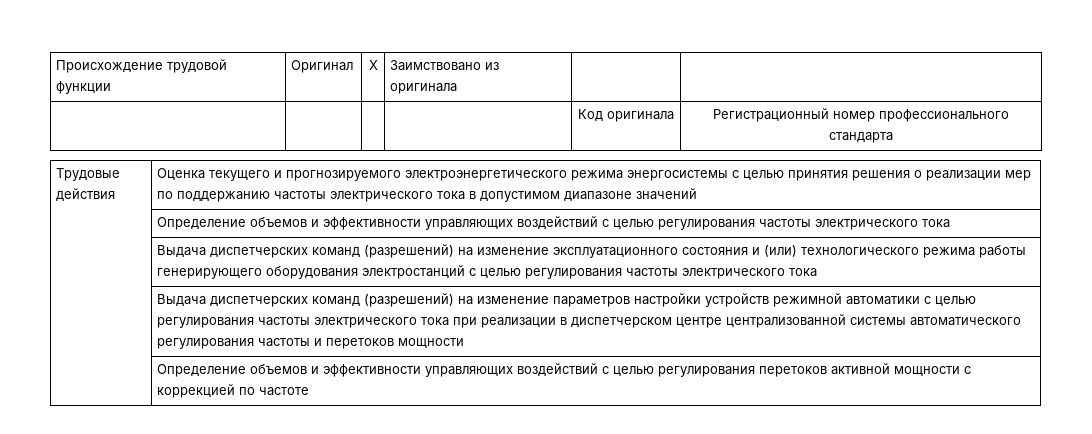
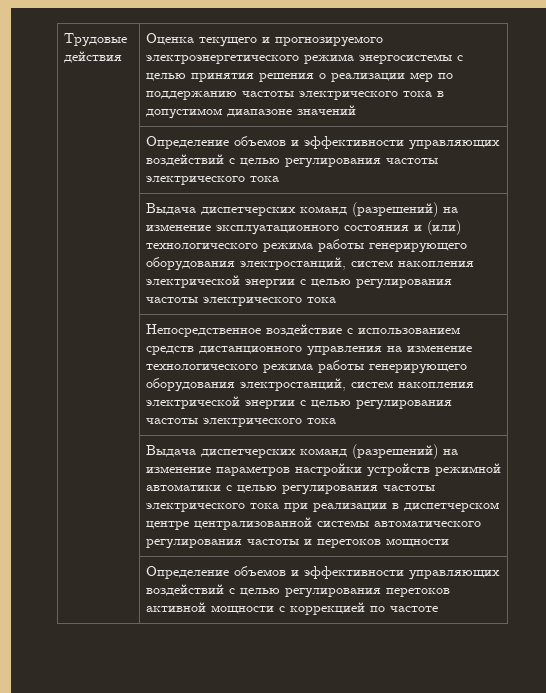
[56,59,228,73] [56,81,112,94] [291,60,354,73] [368,60,378,70] [390,60,500,71] [390,83,458,94] [578,109,674,122] [713,108,1009,122] [829,132,893,143] Происхождение трудовой функции | Оригинал | X | Заимствовано из оригинала | | // | | | | Код оригинала | Регистрационный номер профессионального стандарта // -> (63, 40) none
[362,265,466,279] электростанций -> [239,257,474,270] [145,275,452,289] [145,297,336,306] [145,324,460,337] [145,345,472,356] [145,360,467,374] [145,378,474,392] [145,396,295,409] электростанций, систем накопления электрической энергии с целью регулирования частоты электрического тока // | Непосредственное воздействие с использованием средств дистанционного управления на изменение технологического режима работы генерирующего оборудования электростанций, систем накопления электрической энергии

